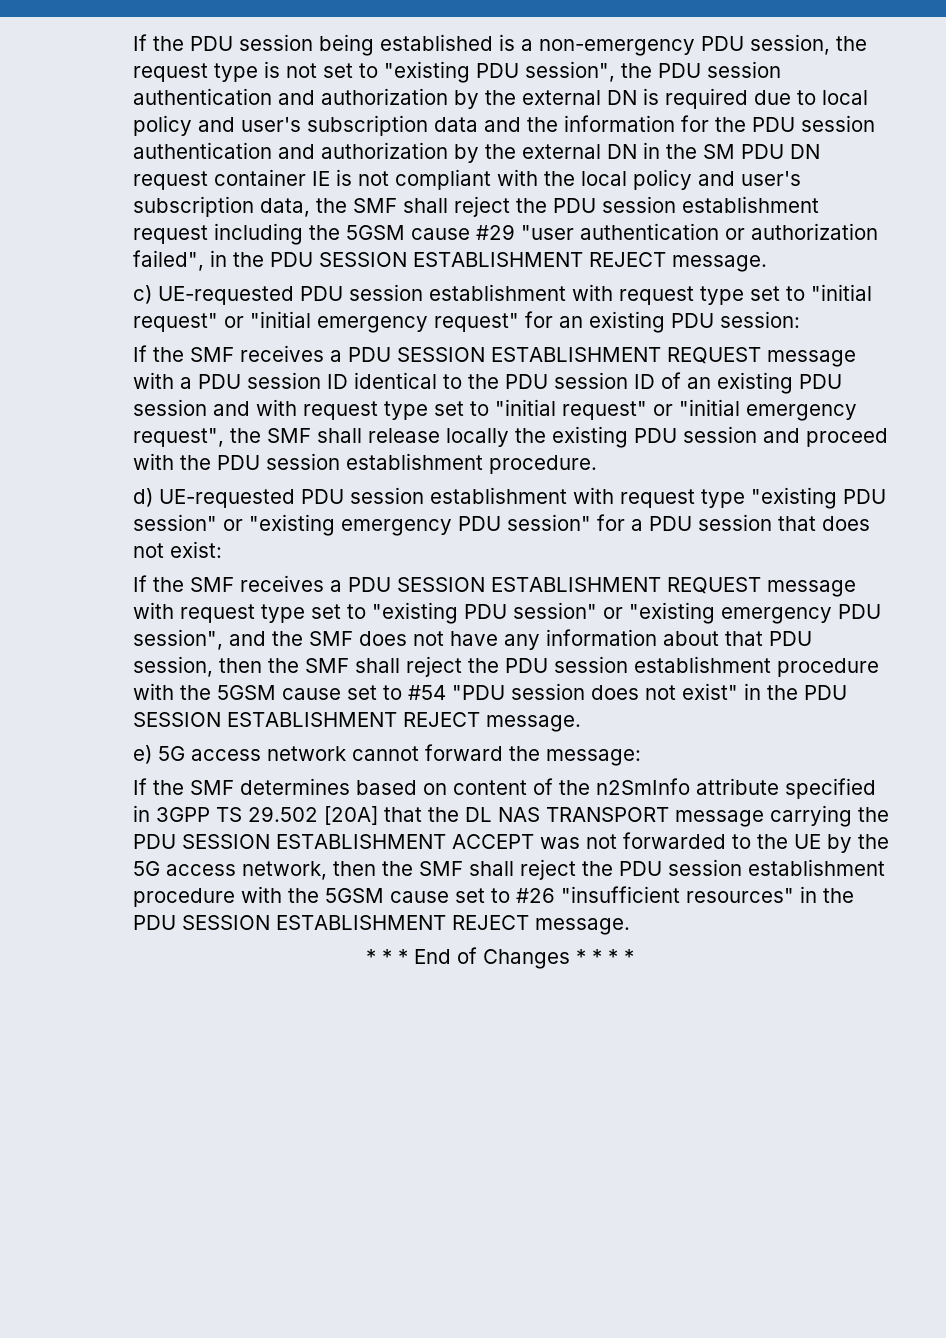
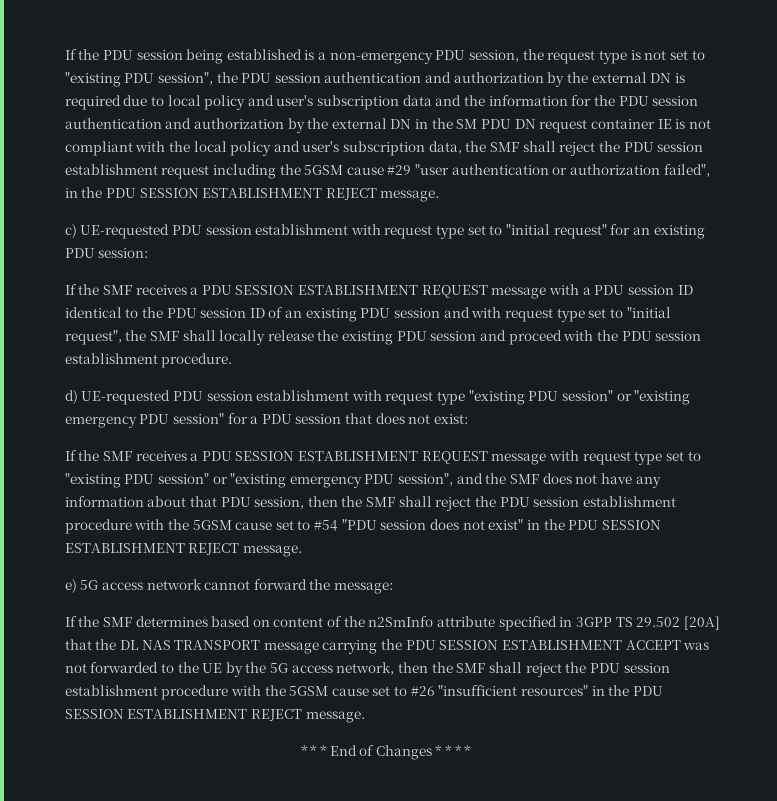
[223,311,519,333] or "initial emergency request" -> (607, 231) none
[561,399,857,421] request" or "initial emergency -> (671, 312) none
[367,428,509,447] release locally -> [219,330,314,345] locally release

